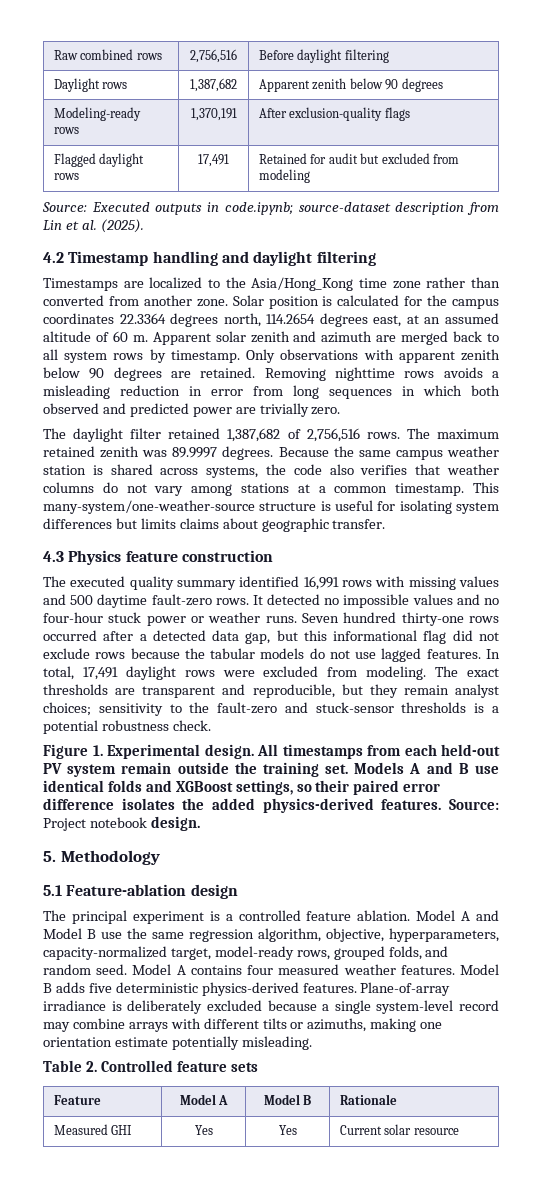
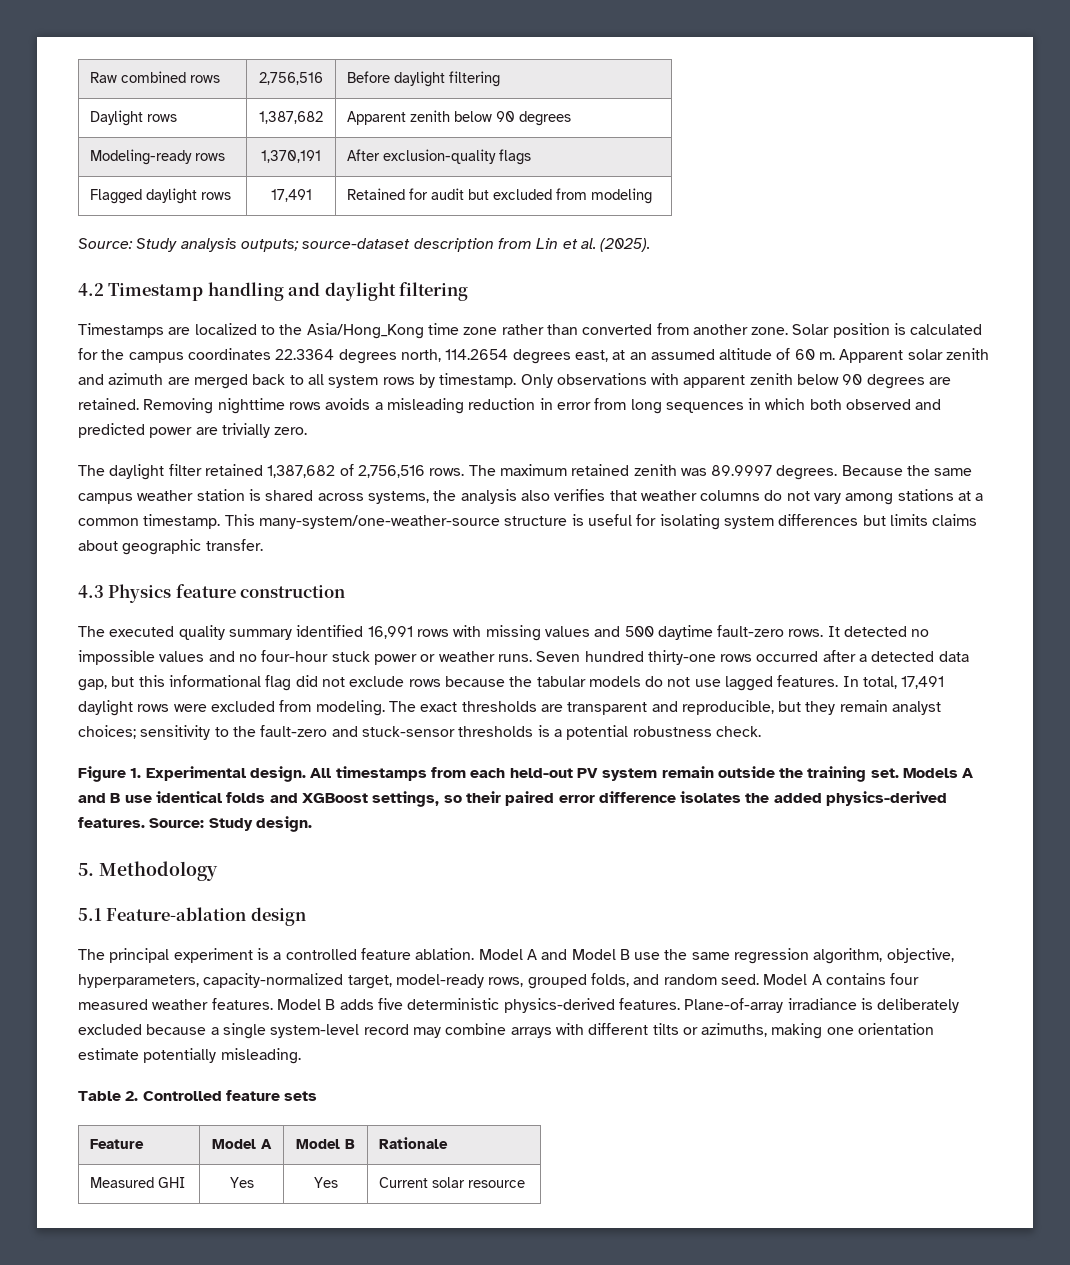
[91,202,293,215] Executed outputs in code.ipynb; -> [136,238,299,252] Study analysis outputs;
[293,464,322,475] code -> [460,489,517,504] analysis
[43,817,147,831] Project notebook -> [208,818,253,831] Study

